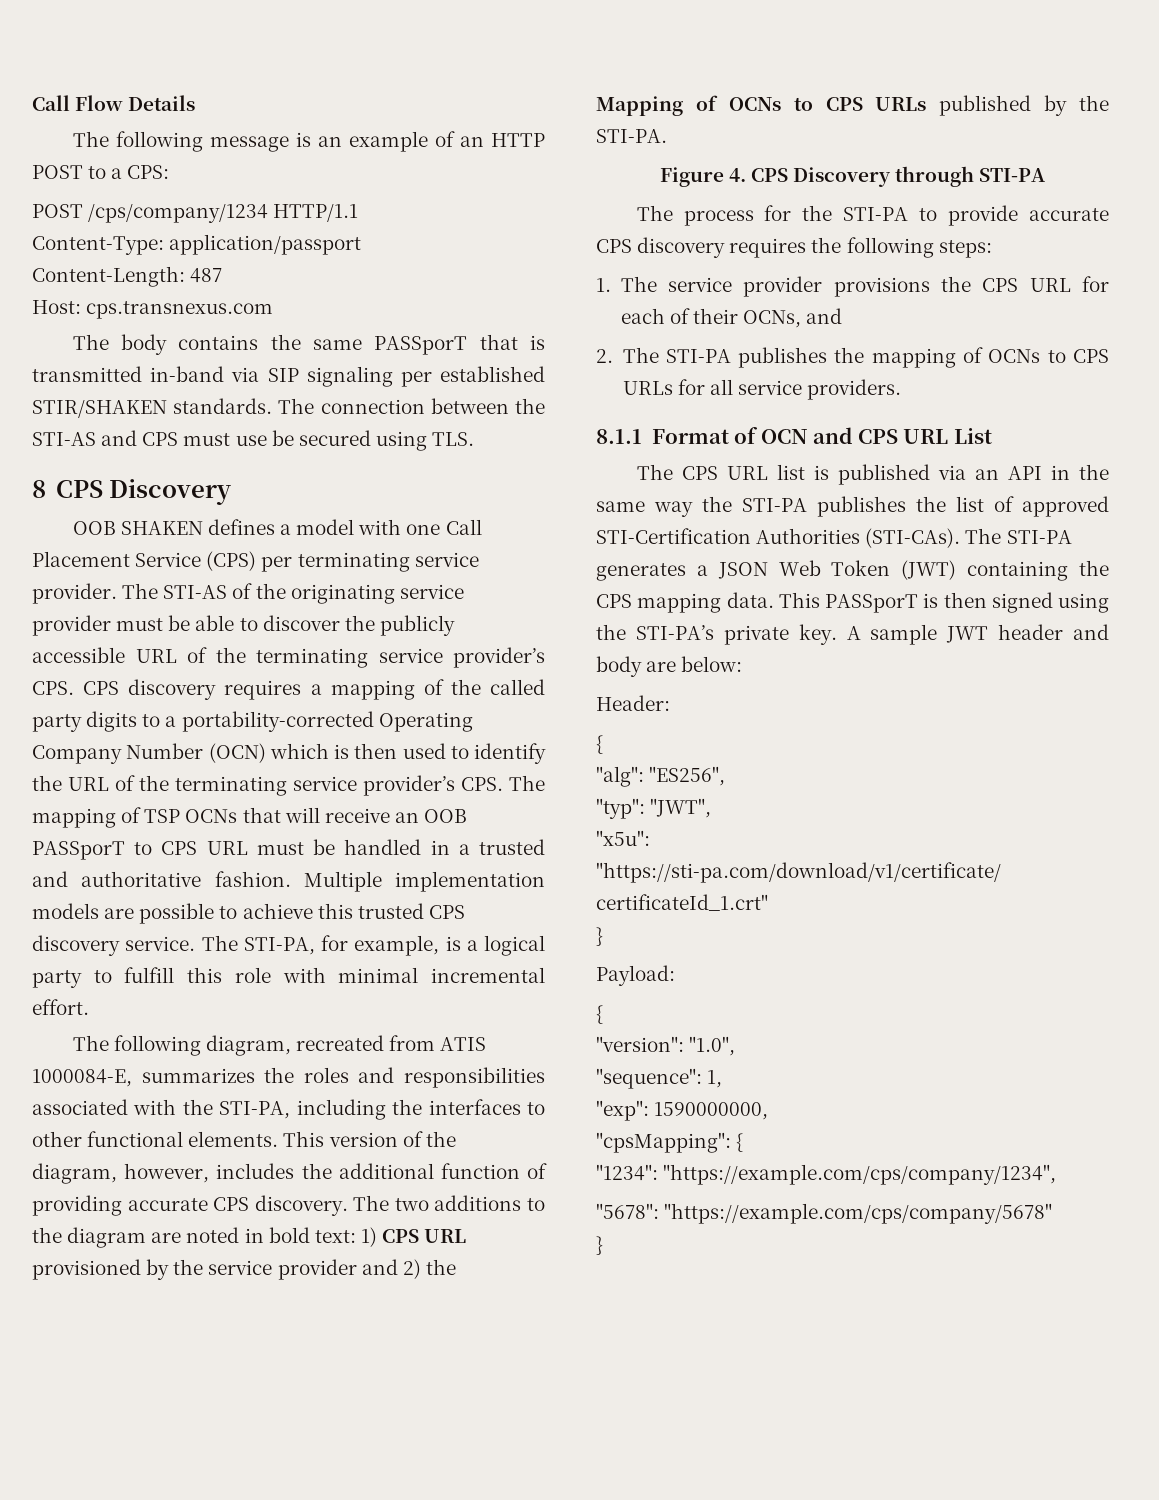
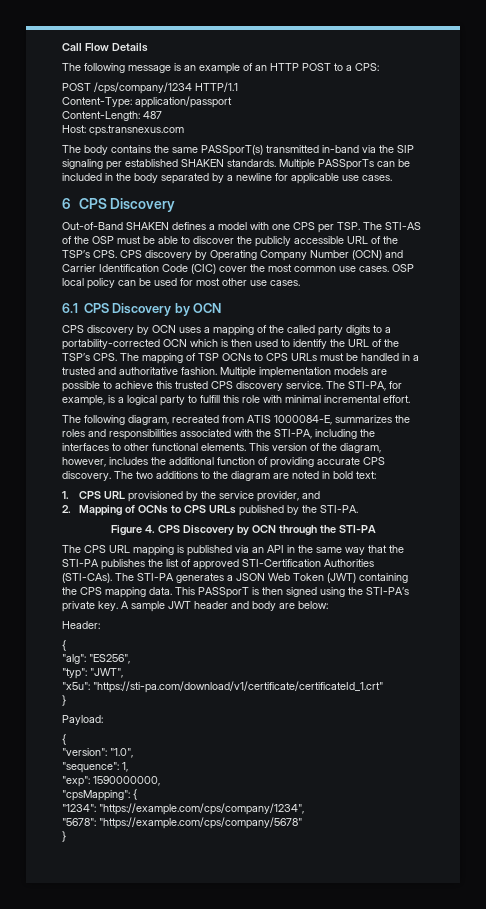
[374,334,545,355] PASSporT that is -> [201,145,263,156] PASSporT(s)
(260, 374) none -> [379,145,394,153] the
[32,398,545,418] [32,430,475,451] [32,480,46,498] STIR/SHAKEN standards. The connection between the STI-AS and CPS must use be secured using TLS. // 8 -> [181,159,410,170] [62,173,392,184] [62,198,70,209] SHAKEN standards. Multiple PASSporTs can be included in the body separated by a newline for applicable use cases. // 6
[72,521,116,535] OOB -> [62,222,123,230] Out-of-Band
[445,519,482,535] [32,551,479,572] [32,583,117,604] Call Placement Service (CPS) per terminating service provider. -> [293,222,360,233] CPS per TSP.
[290,584,464,604] [32,615,111,636] originating service provider -> [92,236,114,244] OSP
[256,647,545,668] [32,679,302,700] terminating service provider’s CPS. CPS discovery requires -> [62,250,403,261] [62,264,414,274] [62,278,300,289] [62,303,222,316] [62,325,201,335] TSP’s CPS. CPS discovery by Operating Company Number (OCN) and Carrier Identification Code (CIC) cover the most common use cases. OSP local policy can be used for most other use cases. // 6.1 CPS Discovery by OCN // CPS discovery by OCN uses
[378,712,473,732] [32,743,266,764] Operating Company Number (OCN) -> [163,339,187,347] OCN
[175,775,455,796] terminating service provider’s -> [62,353,90,361] TSP’s
[242,807,468,823] [32,841,248,860] that will receive an OOB PASSporT to CPS URL -> [254,353,317,361] to CPS URLs
[360,1227,377,1247] 1) -> [62,491,69,499] // 1.
[277,1259,456,1280] provider and 2) the -> [256,491,320,502] [62,505,71,513] provider, and // 2.
[895,166,1046,187] [636,205,1109,226] [596,237,992,258] [596,276,1109,297] [620,308,843,328] [596,347,1109,368] [622,379,902,400] [596,427,992,444] through STI-PA // The process for the STI-PA to provide accurate CPS discovery requires the following steps: // 1. The service provider provisions the CPS URL for each of their OCNs, and // 2. The STI-PA publishes the mapping of OCNs to CPS URLs for all service providers. // 8.1.1 Format of OCN and CPS URL List -> [236,525,376,536] by OCN through the STI-PA
[776,464,805,480] list -> [133,545,174,556] mapping
(693, 509) none -> [368,545,387,553] that

